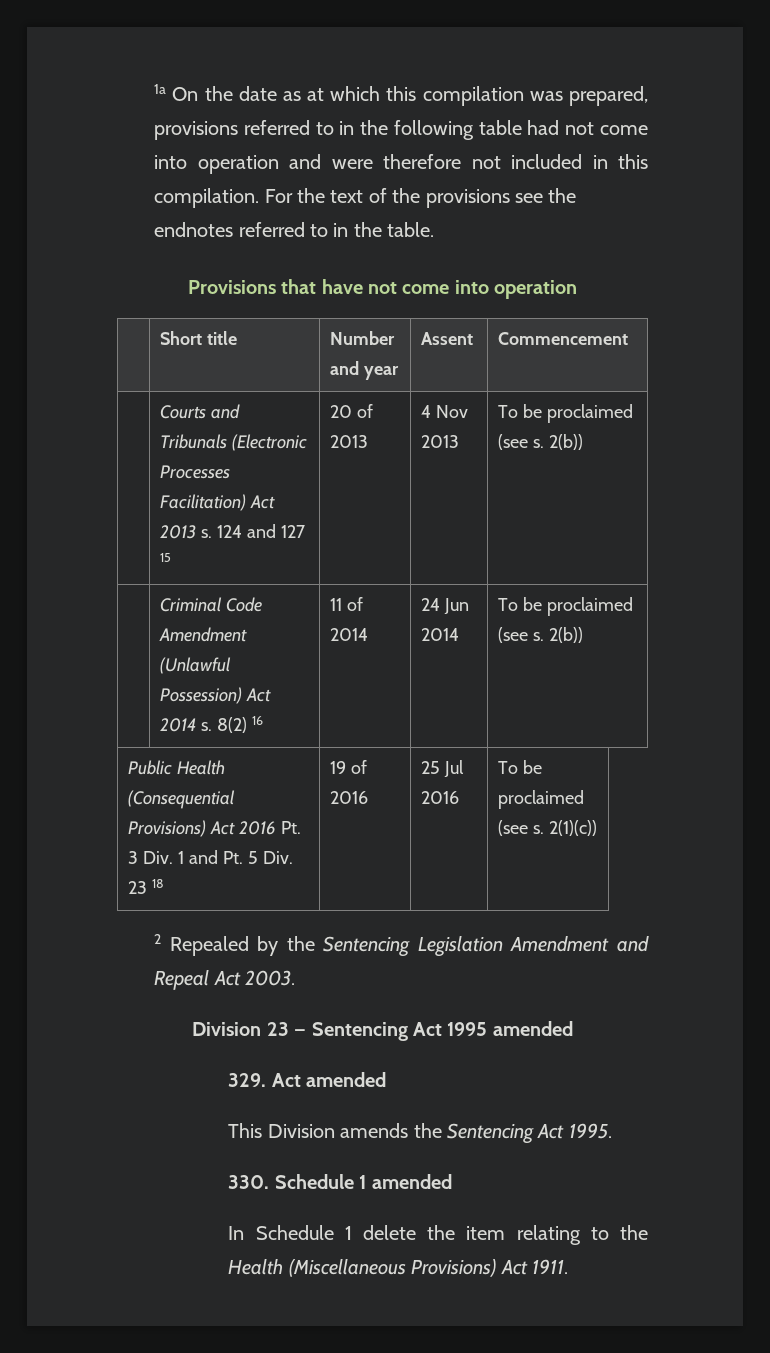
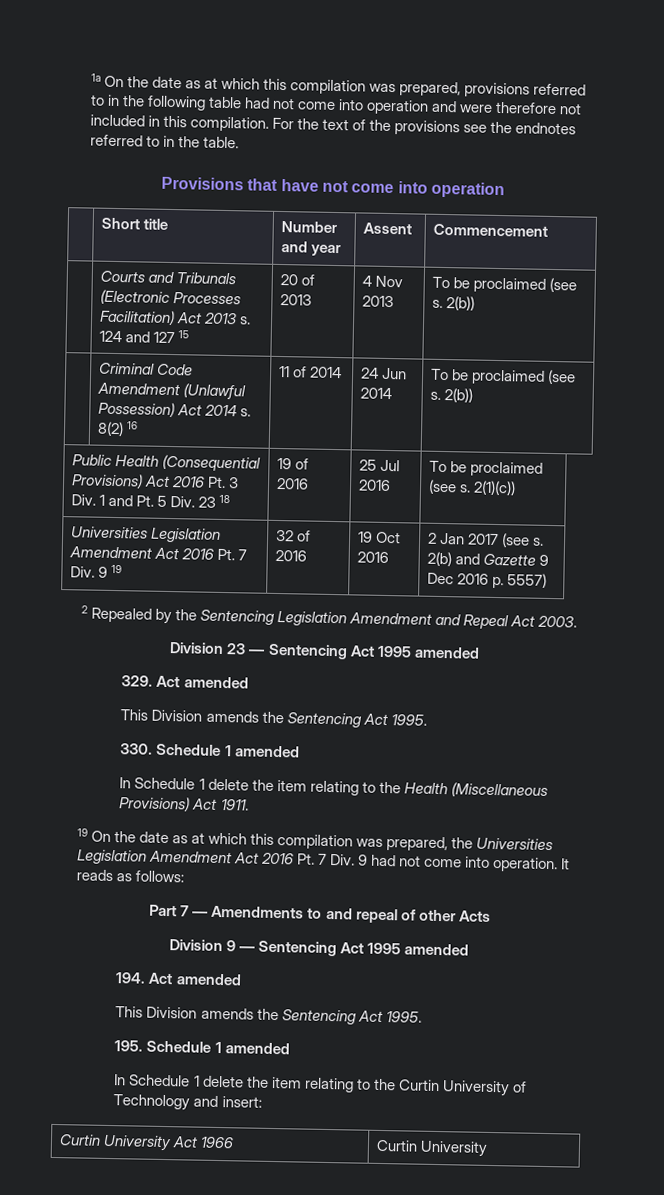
(598, 828) none -> [70,526,221,543] [68,546,248,561] [69,564,122,578] [275,529,311,542] [274,549,307,562] [357,531,401,544] [356,551,389,564] [427,532,545,548] [426,551,549,567] [426,572,547,589] // Universities Legislation Amendment Act 2016 Pt. 7 Div. 9 19 | 32 of 2016 | 19 Oct 2016 | 2 Jan 2017 (see s. 2(b) and Gazette 9 Dec 2016 p. 5557)
(569, 1266) none -> [76,828,554,852] [76,849,571,873] [75,869,184,883] [149,904,491,924] [168,939,470,957] [115,972,242,986] [115,1006,422,1025] [114,1040,290,1055] [114,1074,527,1097] [113,1094,262,1111] [58,1134,234,1152] [375,1139,488,1157] // 19 On the date as at which this compilation was prepared, the Universities Legislation Amendment Act 2016 Pt. 7 Div. 9 had not come into operation. It reads as follows: // Part 7 — Amendments to and repeal of other Acts // Division 9 — Sentencing Act 1995 amended // 194. Act amended // This Division amends the Sentencing Act 1995. // 195. Schedule 1 amended // In Schedule 1 delete the item relating to the Curtin University of Technology and insert: // Curtin University Act 1966 | Curtin University

